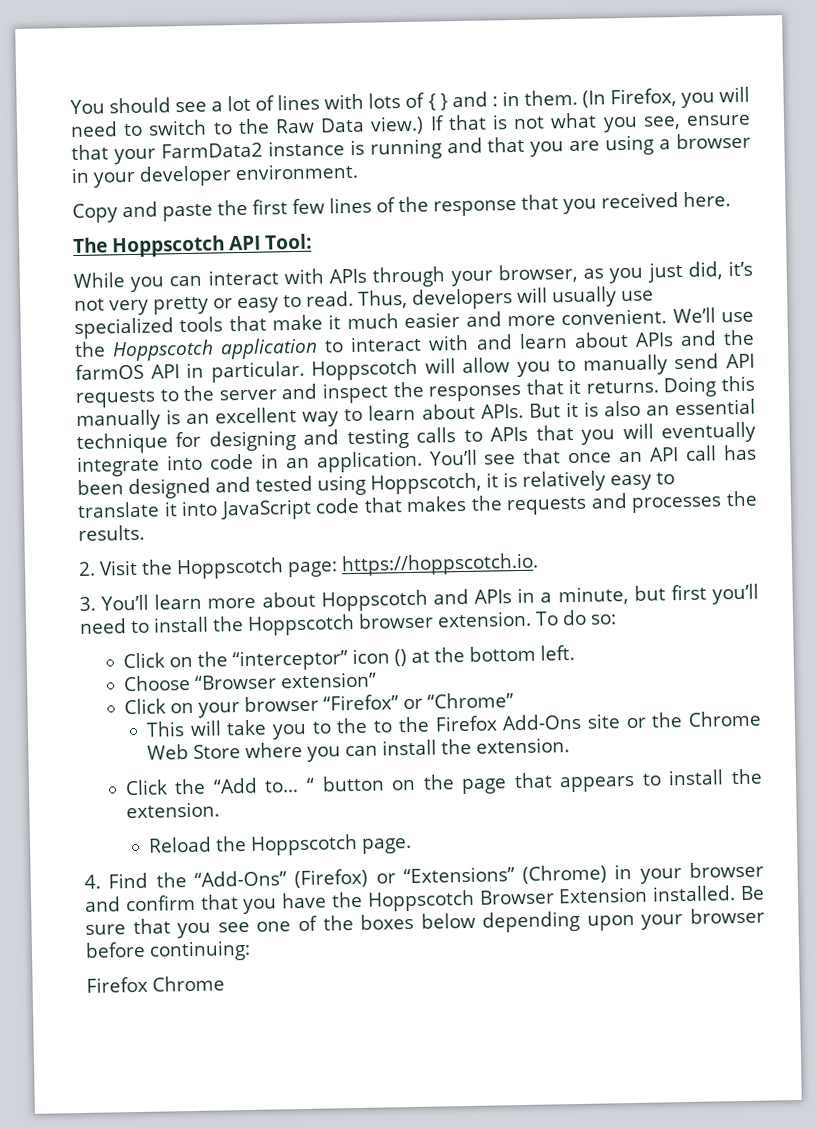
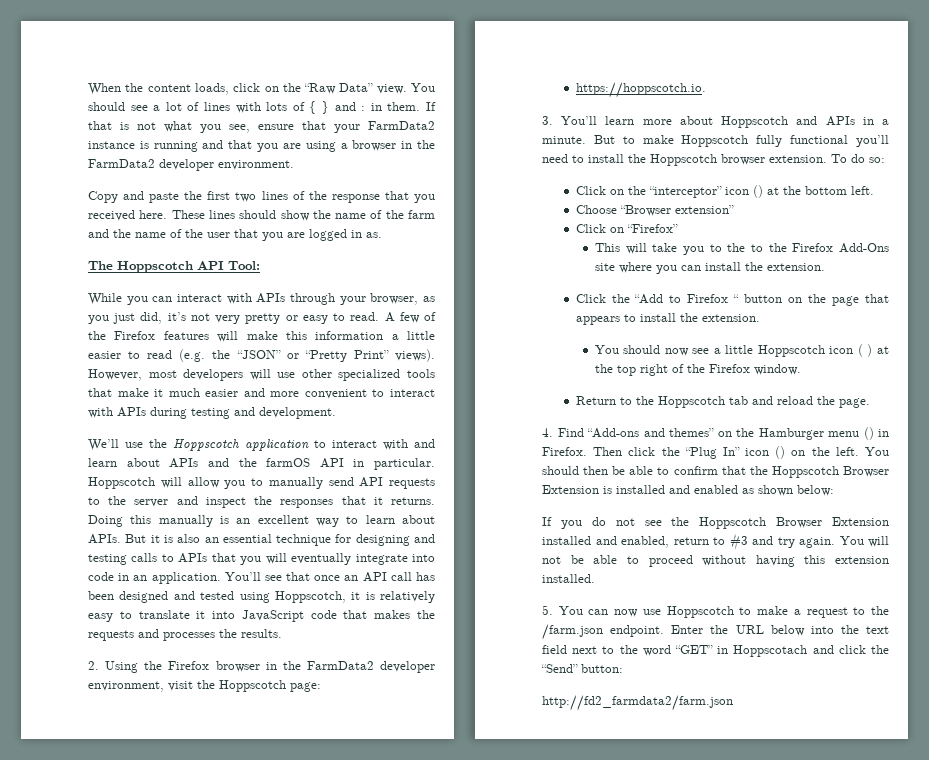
(70, 107) none -> [88,83,407,95] When the content loads, click on the “Raw Data” view.
[581,86,751,108] [70,115,425,138] (In Firefox, you will need to switch to the Raw Data view.) -> (421, 106) none
[93,171,136,188] your -> [416,140,435,149] [88,159,155,168] the FarmData2
[292,198,325,215] few -> [235,192,257,202] two
(731, 199) none -> [171,210,436,221] [88,229,382,241] These lines should show the name of the farm and the name of the user that you are logged in as.
[358,286,654,310] Thus, developers will usually use -> [384,312,436,323] [88,331,435,342] [88,349,435,362] [88,369,332,381] A few of the Firefox features will make this information a little easier to read (e.g. the “JSON” or “Pretty Print” views). However, most developers will use other
[561,308,668,326] convenient. -> [304,389,435,399] [88,407,336,419] convenient to interact with APIs during testing and development. //
[99,559,138,576] Visit -> [105,661,435,673] [88,681,193,692] Using the Firefox browser in the FarmData2 developer environment, visit
(338, 569) none -> (321, 687) //
[557,584,707,606] minute, but first -> [542,135,849,147] minute. But to make Hoppscotch fully functional
[197,695,319,718] your browser -> (624, 230) none
[402,692,514,710] or “Chrome” -> (678, 228) none
[625,710,762,729] [147,744,242,760] or the Chrome Web Store -> (615, 267) none
[264,780,300,793] to… -> [669,294,729,303] to Firefox
[148,833,413,856] [84,861,764,889] [84,885,765,915] [85,907,765,939] [85,939,251,962] [86,975,225,993] Reload the Hoppscotch page. // 4. Find the “Add-Ons” (Firefox) or “Extensions” (Chrome) in your browser and confirm that you have the Hoppscotch Browser Extension installed. Be sure that you see one of the boxes below depending upon your browser before continuing: // Firefox Chrome -> [594,344,889,357] [594,364,801,376] [575,396,870,408] [542,427,889,440] [542,446,889,459] [542,466,889,478] [542,485,834,496] [542,517,889,529] [542,533,889,550] [542,555,889,567] [542,574,595,583] [542,605,889,618] [542,624,889,640] [542,645,889,657] [541,664,623,673] [542,695,733,711] You should now see a little Hoppscotch icon ( ) at the top right of the Firefox window. // Return to the Hoppscotch tab and reload the page. // 4. Find “Add-ons and themes” on the Hamburger menu () in Firefox. Then click the “Plug In” icon () on the left. You should then be able to confirm that the Hoppscotch Browser Extension is installed and enabled as shown below: // If you do not see the Hoppscotch Browser Extension installed and enabled, return to #3 and try again. You will not be able to proceed without having this extension installed. // 5. You can now use Hoppscotch to make a request to the /farm.json endpoint. Enter the URL below into the text field next to the word “GET” in Hoppscotach and click the “Send” button: // http://fd2_farmdata2/farm.json

